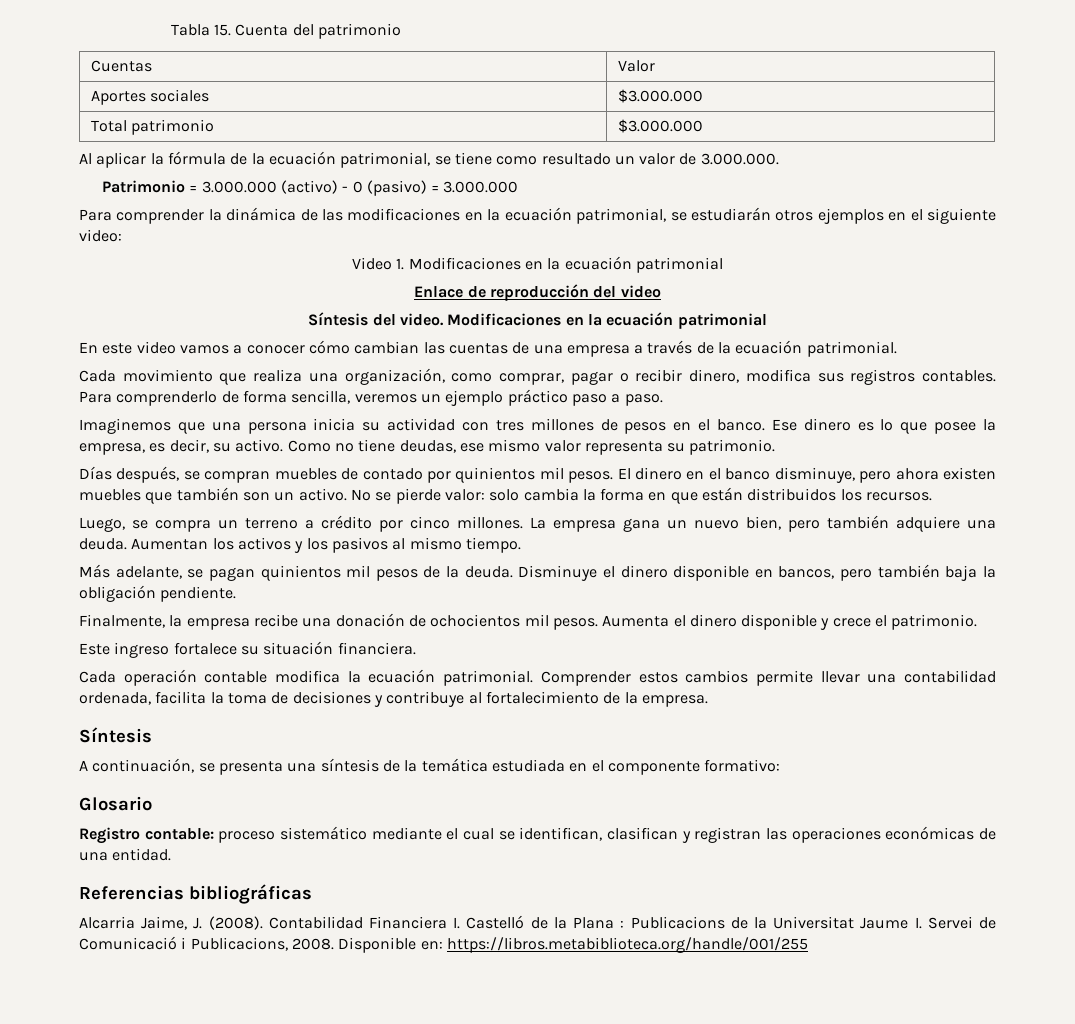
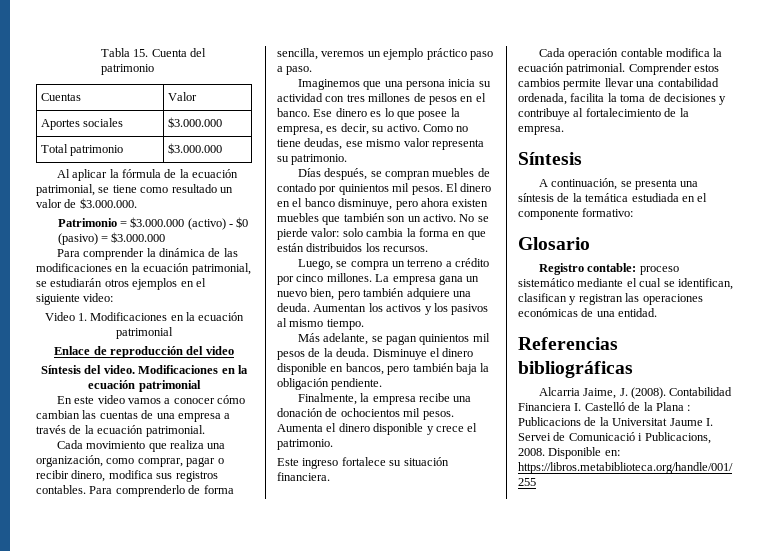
[700,153,779,165] 3.000.000. -> [79,198,137,209] $3.000.000.
[201,181,277,193] 3.000.000 -> [130,217,185,228] $3.000.000
[352,181,363,193] 0 -> [236,217,249,228] $0
[443,181,519,193] 3.000.000 -> [111,232,166,243] $3.000.000

